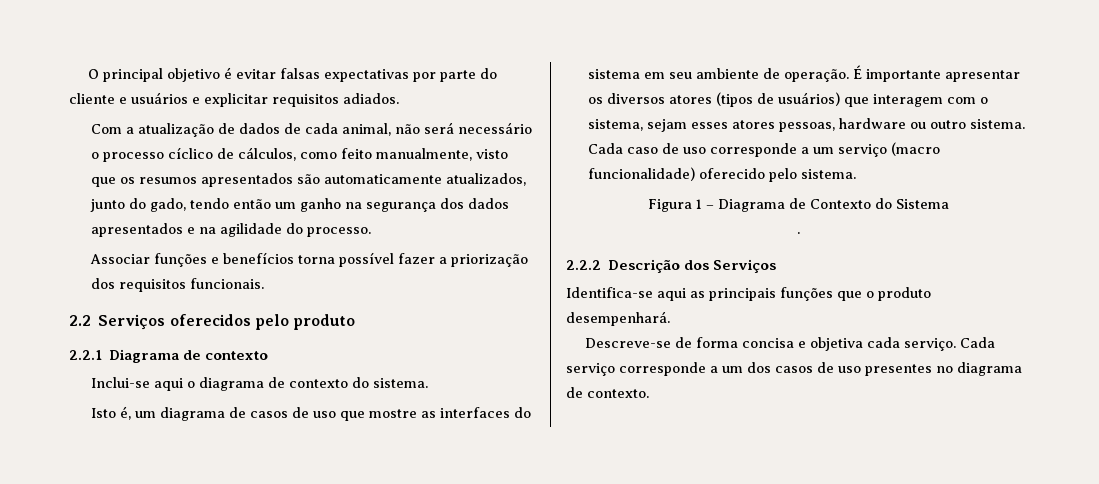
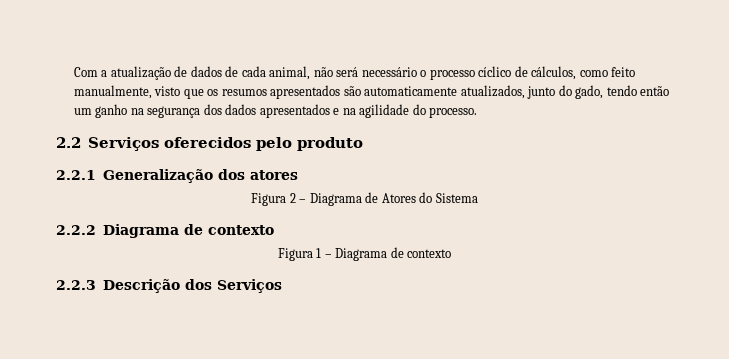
[87,67,497,82] [69,92,399,107] O principal objetivo é evitar falsas expectativas por parte do cliente e usuários e explicitar requisitos adiados. // -> (73, 72) none
[90,252,529,267] [91,278,265,292] // Associar funções e benefícios torna possível fazer a priorização dos requisitos funcionais. -> (478, 112) none
[109,349,269,363] [91,377,429,391] [91,406,532,421] [588,65,1021,82] [588,92,989,107] [588,118,1026,132] [588,142,941,157] [588,167,857,182] Diagrama de contexto // Inclui-se aqui o diagrama de contexto do sistema. // Isto é, um diagrama de casos de uso que mostre as interfaces do sistema em seu ambiente de operação. É importante apresentar os diversos atores (tipos de usuários) que interagem com o sistema, sejam esses atores pessoas, hardware ou outro sistema. Cada caso de uso corresponde a um serviço (macro funcionalidade) oferecido pelo sistema. -> [102,169,298,183] [251,192,478,206] [56,224,274,238] Generalização dos atores // Figura 2 – Diagrama de Atores do Sistema // 2.2.2 Diagrama de contexto
[809,198,949,209] [796,232,800,234] [566,259,777,273] [566,287,931,301] [566,311,670,326] [584,337,995,351] [566,362,1022,376] [566,387,649,398] Contexto do Sistema // . // 2.2.2 Descrição dos Serviços // Identifica-se aqui as principais funções que o produto desempenhará. // Descreve-se de forma concisa e objetiva cada serviço. Cada serviço corresponde a um dos casos de uso presentes no diagrama de contexto. -> [407,249,452,258] [56,279,282,293] contexto // 2.2.3 Descrição dos Serviços

